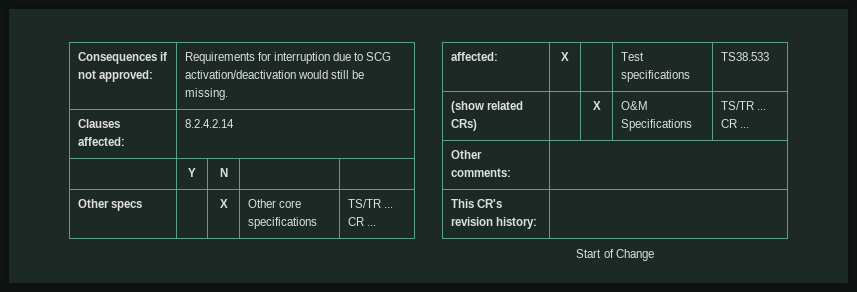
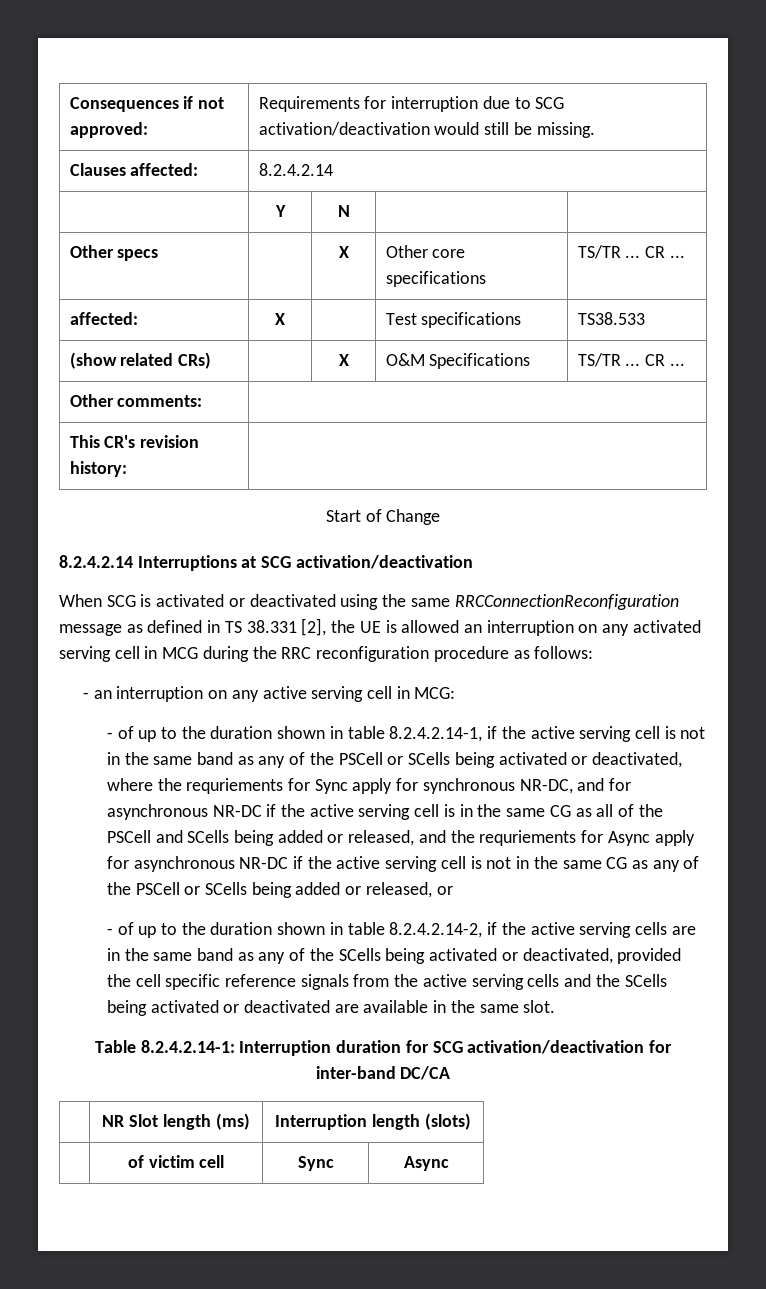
(654, 255) none -> [59,555,473,571] [59,594,679,610] [59,618,701,636] [59,646,594,662] [82,686,456,702] [106,726,706,742] [106,752,683,768] [106,778,632,794] [106,804,663,820] [106,830,695,846] [106,856,700,872] [106,882,453,898] [106,922,696,938] [106,948,682,964] [106,974,667,990] [106,1000,556,1016] [94,1040,673,1056] [315,1066,451,1080] [102,1113,250,1130] [275,1113,471,1130] [127,1155,225,1168] [297,1156,334,1171] [403,1156,449,1171] // 8.2.4.2.14 Interruptions at SCG activation/deactivation // When SCG is activated or deactivated using the same RRCConnectionReconfiguration message as defined in TS 38.331 [2], the UE is allowed an interruption on any activated serving cell in MCG during the RRC reconfiguration procedure as follows: // - an interruption on any active serving cell in MCG: // - of up to the duration shown in table 8.2.4.2.14-1, if the active serving cell is not in the same band as any of the PSCell or SCells being activated or deactivated, where the requriements for Sync apply for synchronous NR-DC, and for asynchronous NR-DC if the active serving cell is in the same CG as all of the PSCell and SCells being added or released, and the requriements for Async apply for asynchronous NR-DC if the active serving cell is not in the same CG as any of the PSCell or SCells being added or released, or // - of up to the duration shown in table 8.2.4.2.14-2, if the active serving cells are in the same band as any of the SCells being activated or deactivated, provided the cell specific reference signals from the active serving cells and the SCells being activated or deactivated are available in the same slot. // Table 8.2.4.2.14-1: Interruption duration for SCG activation/deactivation for inter-band DC/CA // | NR Slot length (ms) | Interruption length (slots) // | of victim cell | Sync | Async

